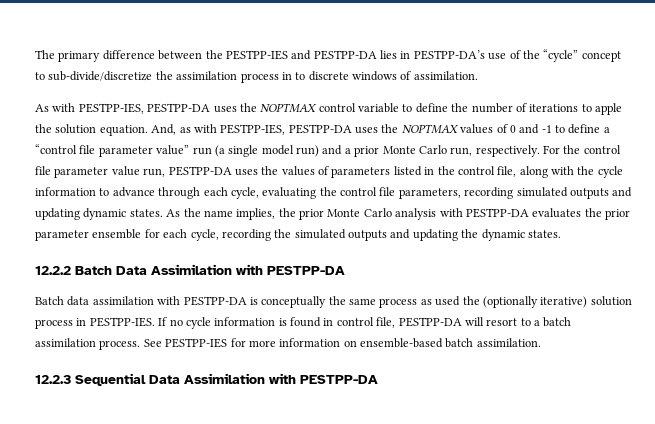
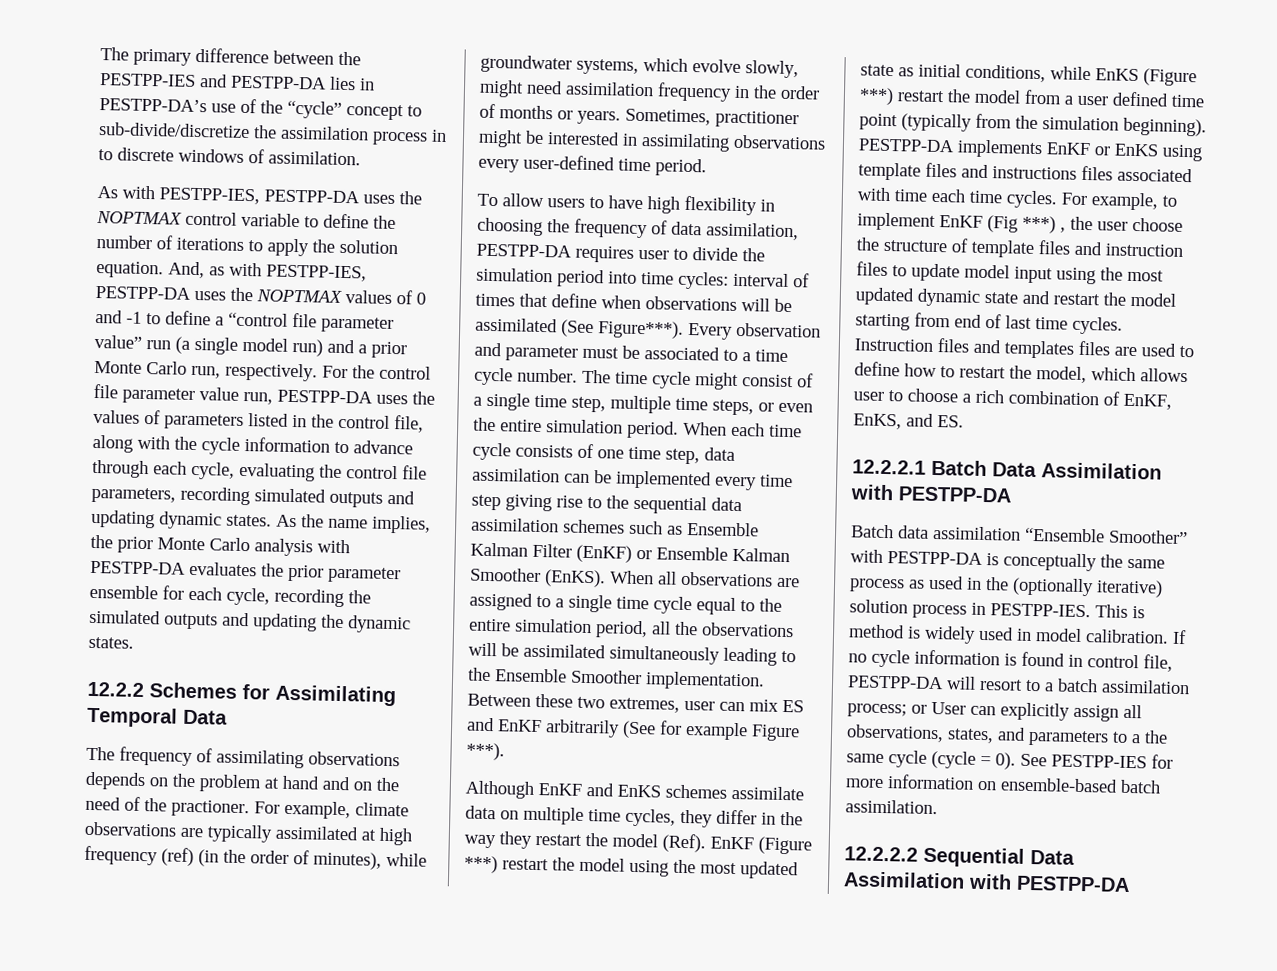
[595,103,622,115] apple -> [267,238,309,257] apply
(71, 270) none -> [149,682,396,707] [87,706,228,728] [86,746,400,769] [85,771,400,793] [85,796,409,820] [84,821,413,846] [84,845,427,870] [480,54,799,79] [479,79,820,102] [479,103,799,129] [478,129,826,152] [478,154,707,177] [477,193,775,216] [477,217,799,241] [476,243,765,263] [476,267,810,290] [475,293,792,313] [475,317,821,340] [474,342,788,362] [474,367,814,390] [473,392,813,416] [473,417,802,439] [472,442,735,465] [472,467,793,491] [471,494,742,515] [471,517,759,537] [470,542,790,563] [470,567,800,588] [469,592,782,615] [469,618,794,639] [468,642,796,666] [468,667,765,691] [467,693,804,713] [467,717,800,742] [466,742,505,761] [465,780,804,801] [465,805,803,828] [464,831,812,855] [464,855,799,880] [860,63,1197,87] [859,87,1205,108] [859,113,1207,137] [858,138,1203,162] [858,162,1193,183] [857,187,1177,211] [857,212,1183,234] [856,237,1183,258] [856,261,1164,285] [855,287,1176,307] [855,312,1123,335] [854,338,1194,359] [854,361,1188,384] [853,388,1172,410] [853,413,964,430] [852,459,926,475] Schemes for Assimilating Temporal Data // The frequency of assimilating observations depends on the problem at hand and on the need of the practioner. For example, climate observations are typically assimilated at high frequency (ref) (in the order of minutes), while groundwater systems, which evolve slowly, might need assimilation frequency in the order of months or years. Sometimes, practitioner might be interested in assimilating observations every user-defined time period. // To allow users to have high flexibility in choosing the frequency of data assimilation, PESTPP-DA requires user to divide the simulation period into time cycles: interval of times that define when observations will be assimilated (See Figure***). Every observation and parameter must be associated to a time cycle number. The time cycle might consist of a single time step, multiple time steps, or even the entire simulation period. When each time cycle consists of one time step, data assimilation can be implemented every time step giving rise to the sequential data assimilation schemes such as Ensemble Kalman Filter (EnKF) or Ensemble Kalman Smoother (EnKS). When all observations are assigned to a single time cycle equal to the entire simulation period, all the observations will be assimilated simultaneously leading to the Ensemble Smoother implementation. Between these two extremes, user can mix ES and EnKF arbitrarily (See for example Figure ***). // Although EnKF and EnKS schemes assimilate data on multiple time cycles, they differ in the way they restart the model (Ref). EnKF (Figure ***) restart the model using the most updated state as initial conditions, while EnKS (Figure ***) restart the model from a user defined time point (typically from the simulation beginning). PESTPP-DA implements EnKF or EnKS using template files and instructions files associated with time each time cycles. For example, to implement EnKF (Fig ***) , the user choose the structure of template files and instruction files to update model input using the most updated dynamic state and restart the model starting from end of last time cycles. Instruction files and templates files are used to define how to restart the model, which allows user to choose a rich combination of EnKF, EnKS, and ES. // 12.2.2.1
(154, 300) none -> [1024,527,1188,545] “Ensemble Smoother”
(461, 301) none -> [966,577,982,590] in
(155, 322) none -> [1095,604,1145,619] [848,624,1169,644] This is method is widely used in model calibration.
[99,340,141,350] process. -> [847,701,1142,722] [846,724,1168,747] [846,750,1016,770] process; or User can explicitly assign all observations, states, and parameters to a the same cycle (cycle = 0).
[35,375,71,384] 12.2.3 -> [844,846,918,862] 12.2.2.2

